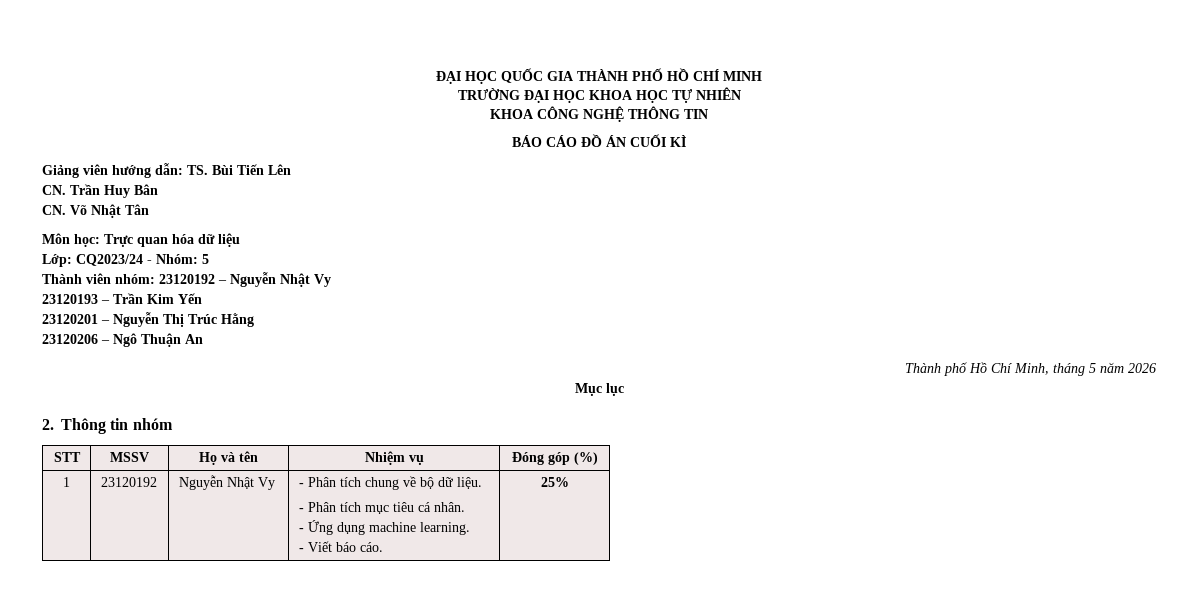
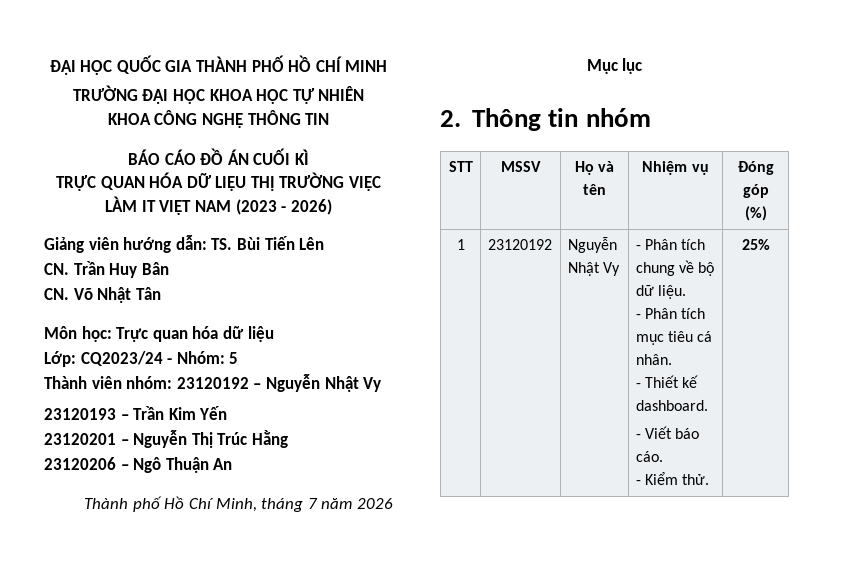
(686, 141) none -> [55,172,382,191] [105,196,332,215] // TRỰC QUAN HÓA DỮ LIỆU THỊ TRƯỜNG VIỆC LÀM IT VIỆT NAM (2023 - 2026)
[1089,363,1096,373] 5 -> [307,498,318,509] 7
[307,520,470,535] Ứng dụng machine learning. -> [644,375,699,388] [635,400,708,411] Thiết kế dashboard.
(383, 547) none -> [635,472,710,485] // - Kiểm thử.

